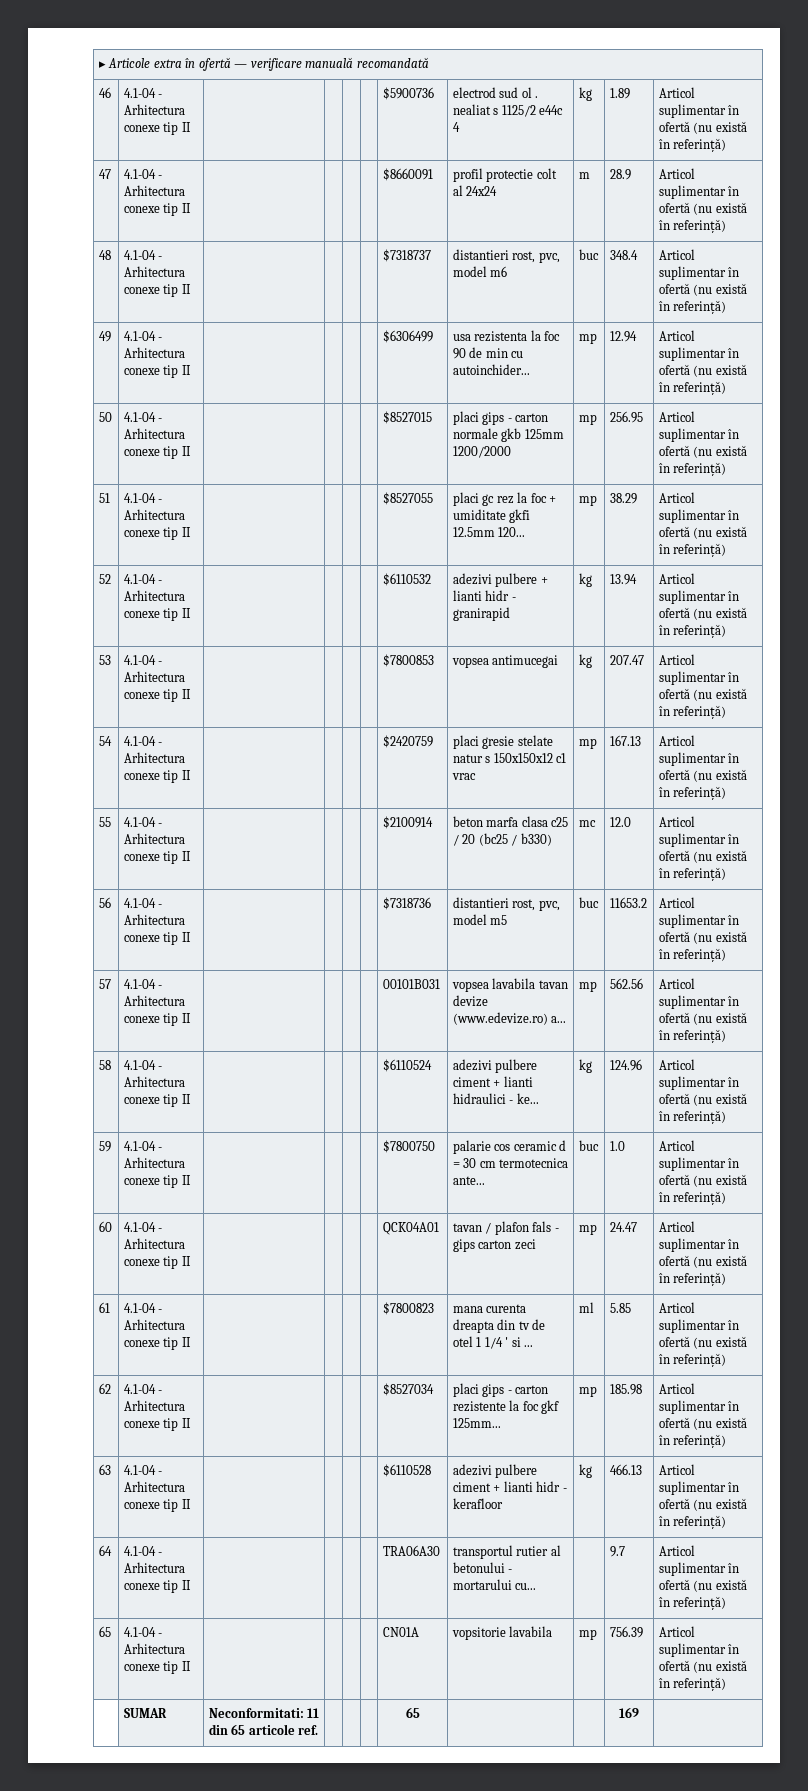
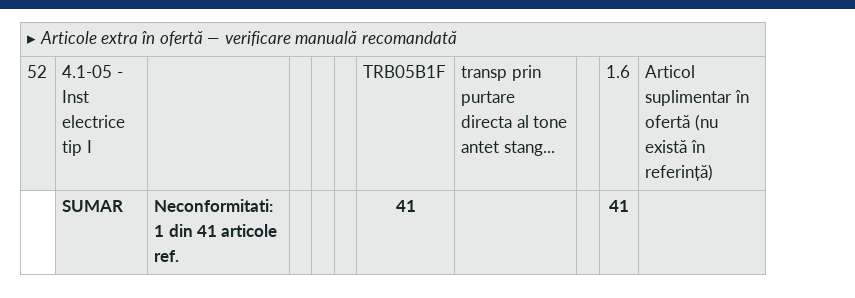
[98,87,111,98] [123,88,163,98] [123,104,185,115] [123,122,191,135] [382,87,434,100] [452,87,539,98] [452,104,564,117] [452,122,460,132] [578,87,592,101] [609,88,630,99] [658,87,695,98] [658,104,740,118] [658,121,747,134] [658,138,727,152] [98,169,111,179] [123,169,163,179] [123,185,185,196] [123,203,191,216] [382,168,433,181] [452,168,557,182] [452,185,498,196] [578,172,590,179] [609,169,631,180] [658,168,695,179] [658,185,740,199] [658,202,747,215] [658,219,727,233] [98,250,111,260] [123,250,163,260] [123,266,185,277] [123,284,191,297] [382,249,431,262] [452,249,560,263] [452,266,508,277] [578,249,599,260] [609,250,638,260] [658,249,695,260] [658,266,740,280] [658,283,747,296] [658,300,727,314] [98,331,111,342] [123,331,163,341] [123,347,185,358] [123,365,191,378] [382,330,433,343] [452,330,561,342] [452,347,524,359] [452,364,530,375] [578,333,597,344] [609,331,637,342] [658,330,695,341] [658,347,740,361] [658,364,747,377] [658,381,727,395] [98,412,112,422] [123,412,163,422] [123,428,185,439] [123,446,191,459] [382,411,432,424] [452,411,549,425] [452,428,564,442] [452,446,511,458] [578,414,597,425] [609,411,643,423] [658,411,695,422] [658,428,740,442] [658,445,747,458] [658,462,727,476] [98,493,110,503] [123,493,163,503] [123,509,185,520] [123,527,191,540] [382,492,433,505] [452,492,557,506] [452,509,531,523] [452,527,526,537] [578,495,597,506] [609,493,637,504] [658,492,695,503] [658,509,740,523] [658,526,747,539] [658,543,727,557] [98,574,111,584] [123,574,163,584] [123,590,185,601] [123,608,191,621] [382,573,431,586] [452,573,548,587] [452,590,516,601] [452,607,510,621] [578,573,592,587] [609,574,637,585] [658,573,695,584] [658,590,740,604] [658,607,747,620] [658,624,727,638] [98,655,111,665] [123,655,163,665] [123,671,185,682] [123,689,191,702] [382,654,434,667] [451,655,559,668] [578,654,592,668] [609,655,644,665] [658,654,695,665] [658,671,740,685] [658,688,747,701] [658,705,727,719] [98,736,112,746] [123,736,163,746] [123,752,185,763] [123,770,191,783] [382,735,433,748] [452,735,553,749] [452,753,567,763] [451,773,476,780] [578,738,597,749] [609,735,641,746] [658,735,695,746] [658,752,740,766] [658,769,747,782] [658,786,727,800] [98,817,111,827] [123,817,163,827] [123,833,185,844] [123,851,191,864] [382,816,433,829] [452,816,569,827] [452,833,552,846] [578,820,596,827] [609,817,631,827] [658,816,695,827] [658,833,740,847] [658,850,747,863] [658,867,727,881] [98,897,111,908] [123,898,163,908] [123,914,185,925] [123,932,191,945] [382,897,431,910] [452,897,560,911] [452,914,508,925] [578,897,599,908] [609,897,647,908] [658,897,695,908] [658,914,740,928] [658,931,747,944] [658,948,727,962] [98,979,111,989] [123,979,163,989] [123,995,185,1006] [123,1013,191,1026] [382,979,440,989] [451,978,568,992] [452,995,488,1007] [452,1012,567,1025] [578,981,597,992] [609,978,643,989] [658,978,695,989] [658,995,740,1009] [658,1012,747,1025] [658,1029,727,1043] [98,1060,111,1070] [123,1060,163,1070] [123,1076,185,1087] [123,1094,191,1107] [382,1059,432,1072] [452,1059,538,1073] [452,1076,533,1087] [452,1093,539,1104] [578,1059,592,1073] [609,1059,642,1071] [658,1059,695,1070] [658,1076,740,1090] [658,1093,747,1106] [658,1110,727,1124] [98,1141,111,1152] [123,1141,163,1151] [123,1157,185,1168] [123,1175,191,1188] [382,1140,435,1153] [452,1140,567,1154] [452,1158,569,1168] [452,1176,485,1185] [578,1140,599,1151] [609,1141,625,1151] [658,1140,695,1151] [658,1157,740,1171] [658,1174,747,1187] [658,1191,727,1205] [98,1221,112,1232] [123,1222,163,1232] [123,1238,185,1249] [123,1256,191,1269] [382,1222,439,1235] [452,1221,559,1235] [452,1239,536,1252] [578,1224,597,1235] [609,1222,637,1232] [658,1221,695,1232] [658,1238,740,1252] [658,1255,747,1268] [658,1272,727,1286] [98,1302,110,1313] [123,1303,163,1313] [123,1319,185,1330] [123,1337,191,1350] [382,1302,434,1315] [452,1304,527,1313] [452,1319,546,1333] [452,1336,534,1349] [578,1302,594,1313] [609,1303,631,1313] [658,1302,695,1313] [658,1319,740,1333] [658,1336,747,1349] [658,1353,727,1367] [98,1383,111,1394] [123,1384,163,1394] [123,1400,185,1411] [123,1418,191,1431] [382,1383,434,1396] [452,1383,549,1397] [452,1400,560,1414] [452,1418,501,1428] [578,1386,597,1397] [609,1384,642,1395] [658,1383,695,1394] [658,1400,740,1414] [658,1417,747,1430] [658,1434,727,1448] [98,1464,111,1475] [123,1465,163,1475] [123,1481,185,1492] [123,1499,191,1512] [382,1464,431,1477] [452,1464,538,1478] [452,1481,567,1492] [452,1498,503,1509] [578,1464,592,1478] [609,1464,642,1475] [658,1464,695,1475] [658,1481,740,1495] [658,1498,747,1511] [658,1515,727,1529] [98,1545,112,1556] [123,1546,163,1556] [123,1562,185,1573] [123,1580,191,1593] [382,1545,440,1556] [452,1545,561,1559] [452,1562,513,1573] [452,1579,537,1590] [609,1546,625,1557] [658,1545,695,1556] [658,1562,740,1576] [658,1579,747,1592] [658,1596,727,1610] [98,1626,111,1637] [123,1627,163,1637] [123,1643,185,1654] [123,1661,191,1674] [382,1627,419,1637] [451,1626,553,1640] [578,1629,597,1640] [609,1626,643,1638] 46 | 4.1-04 - Arhitectura conexe tip II | | | | | $5900736 | electrod sud ol . nealiat s 1125/2 e44c 4 | kg | 1.89 | Articol suplimentar în ofertă (nu există în referință) // 47 | 4.1-04 - Arhitectura conexe tip II | | | | | $8660091 | profil protectie colt al 24x24 | m | 28.9 | Articol suplimentar în ofertă (nu există în referință) // 48 | 4.1-04 - Arhitectura conexe tip II | | | | | $7318737 | distantieri rost, pvc, model m6 | buc | 348.4 | Articol suplimentar în ofertă (nu există în referință) // 49 | 4.1-04 - Arhitectura conexe tip II | | | | | $6306499 | usa rezistenta la foc 90 de min cu autoinchider... | mp | 12.94 | Articol suplimentar în ofertă (nu există în referință) // 50 | 4.1-04 - Arhitectura conexe tip II | | | | | $8527015 | placi gips - carton normale gkb 125mm 1200/2000 | mp | 256.95 | Articol suplimentar în ofertă (nu există în referință) // 51 | 4.1-04 - Arhitectura conexe tip II | | | | | $8527055 | placi gc rez la foc + umiditate gkfi 12.5mm 120... | mp | 38.29 | Articol suplimentar în ofertă (nu există în referință) // 52 | 4.1-04 - Arhitectura conexe tip II | | | | | $6110532 | adezivi pulbere + lianti hidr - granirapid | kg | 13.94 | Articol suplimentar în ofertă (nu există în referință) // 53 | 4.1-04 - Arhitectura conexe tip II | | | | | $7800853 | vopsea antimucegai | kg | 207.47 | Articol suplimentar în ofertă (nu există în referință) // 54 | 4.1-04 - Arhitectura conexe tip II | | | | | $2420759 | placi gresie stelate natur s 150x150x12 c1 vrac | mp | 167.13 | Articol suplimentar în ofertă (nu există în referință) // 55 | 4.1-04 - Arhitectura conexe tip II | | | | | $2100914 | beton marfa clasa c25 / 20 (bc25 / b330) | mc | 12.0 | Articol suplimentar în ofertă (nu există în referință) // 56 | 4.1-04 - Arhitectura conexe tip II | | | | | $7318736 | distantieri rost, pvc, model m5 | buc | 11653.2 | Articol suplimentar în ofertă (nu există în referință) // 57 | 4.1-04 - Arhitectura conexe tip II | | | | | 00101B031 | vopsea lavabila tavan devize (www.edevize.ro) a... | mp | 562.56 | Articol suplimentar în ofertă (nu există în referință) // 58 | 4.1-04 - Arhitectura conexe tip II | | | | | $6110524 | adezivi pulbere ciment + lianti hidraulici - ke... | kg | 124.96 | Articol suplimentar în ofertă (nu există în referință) // 59 | 4.1-04 - Arhitectura conexe tip II | | | | | $7800750 | palarie cos ceramic d = 30 cm termotecnica ante... | buc | 1.0 | Articol suplimentar în ofertă (nu există în referință) // 60 | 4.1-04 - Arhitectura conexe tip II | | | | | QCK04A01 | tavan / plafon fals - gips carton zeci | mp | 24.47 | Articol suplimentar în ofertă (nu există în referință) // 61 | 4.1-04 - Arhitectura conexe tip II | | | | | $7800823 | mana curenta dreapta din tv de otel 1 1/4 ' si ... | ml | 5.85 | Articol suplimentar în ofertă (nu există în referință) // 62 | 4.1-04 - Arhitectura conexe tip II | | | | | $8527034 | placi gips - carton rezistente la foc gkf 125mm... | mp | 185.98 | Articol suplimentar în ofertă (nu există în referință) // 63 | 4.1-04 - Arhitectura conexe tip II | | | | | $6110528 | adezivi pulbere ciment + lianti hidr - kerafloor | kg | 466.13 | Articol suplimentar în ofertă (nu există în referință) // 64 | 4.1-04 - Arhitectura conexe tip II | | | | | TRA06A30 | transportul rutier al betonului - mortarului cu... | | 9.7 | Articol suplimentar în ofertă (nu există în referință) // 65 | 4.1-04 - Arhitectura conexe tip II | | | | | CN01A | vopsitorie lavabila | mp | 756.39 -> [27,65,48,78] [62,65,123,78] [62,90,90,103] [62,115,126,128] [62,140,92,156] [363,65,447,78] [461,65,541,81] [461,91,516,106] [461,115,567,128] [461,141,555,156] [606,65,631,78] 52 | 4.1-05 - Inst electrice tip I | | | | | TRB05B1F | transp prin purtare directa al tone antet stang... | | 1.6
[307,1708,320,1718] [208,1724,246,1735] 11 din 65 -> [154,224,217,237] 1 din 41
[405,1707,420,1718] [619,1707,639,1718] 65 | | | 169 -> [395,200,416,212] [609,200,629,212] 41 | | | 41

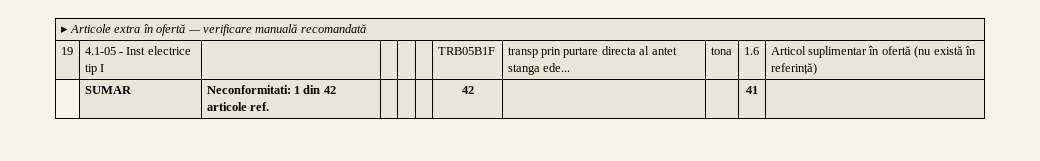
[27,65,48,78] 52 -> [60,47,73,55] 19
[532,116,567,128] [461,141,555,156] tone antet stang... | -> [651,47,677,55] [507,63,571,75] [710,47,732,55] antet stanga ede... | tona
[196,225,217,237] 41 -> [323,86,336,94] 42
[395,200,416,212] 41 -> [461,86,474,94] 42

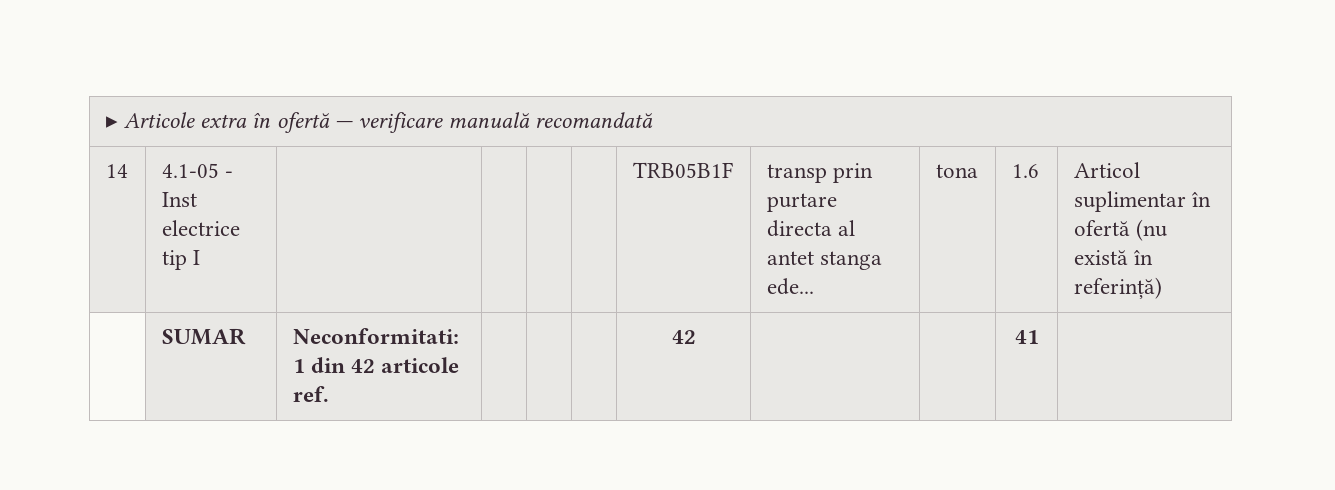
[60,47,73,55] 19 -> [105,164,128,178] 14

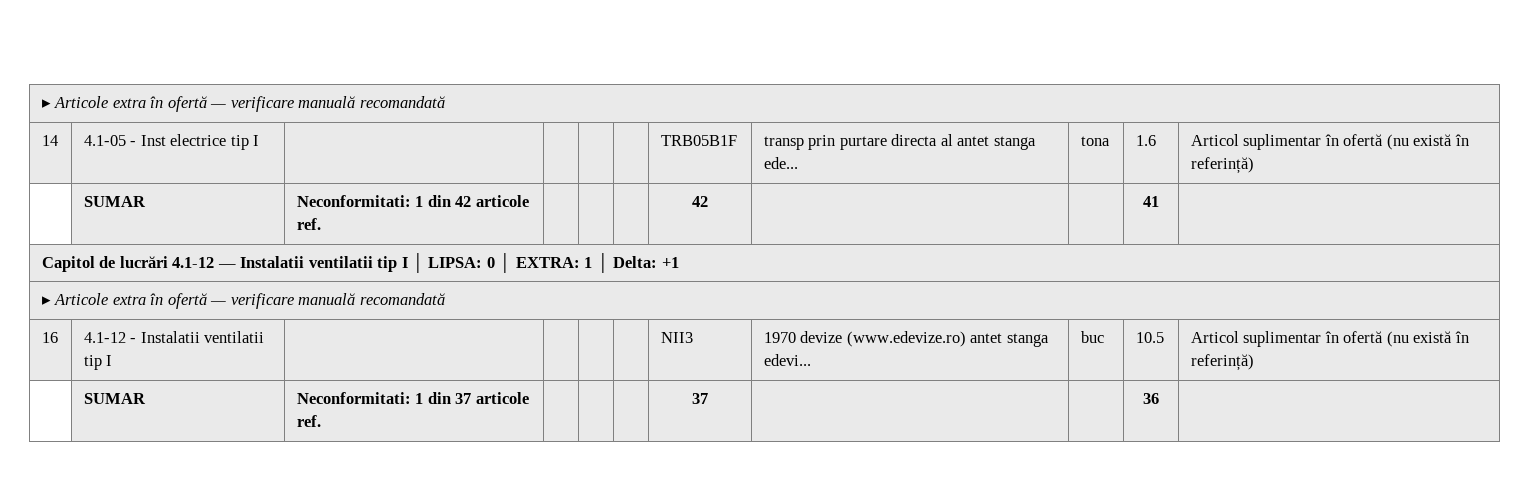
(1039, 337) none -> [41,253,679,273] [41,293,445,309] [41,332,58,343] [83,331,265,343] [83,355,113,370] [660,332,693,343] [763,331,1049,347] [763,354,811,366] [1080,331,1104,343] [1135,332,1164,343] [1190,331,1469,347] [1190,354,1254,371] [83,393,146,404] [296,392,529,404] [296,415,321,427] [692,393,708,404] [1143,393,1159,404] // Capitol de lucrări 4.1-12 — Instalatii ventilatii tip I │ LIPSA: 0 │ EXTRA: 1 │ Delta: +1 // ▸ Articole extra în ofertă — verificare manuală recomandată // 16 | 4.1-12 - Instalatii ventilatii tip I | | | | | NII3 | 1970 devize (www.edevize.ro) antet stanga edevi... | buc | 10.5 | Articol suplimentar în ofertă (nu există în referință) // | SUMAR | Neconformitati: 1 din 37 articole ref. | | | | 37 | | | 36 |

